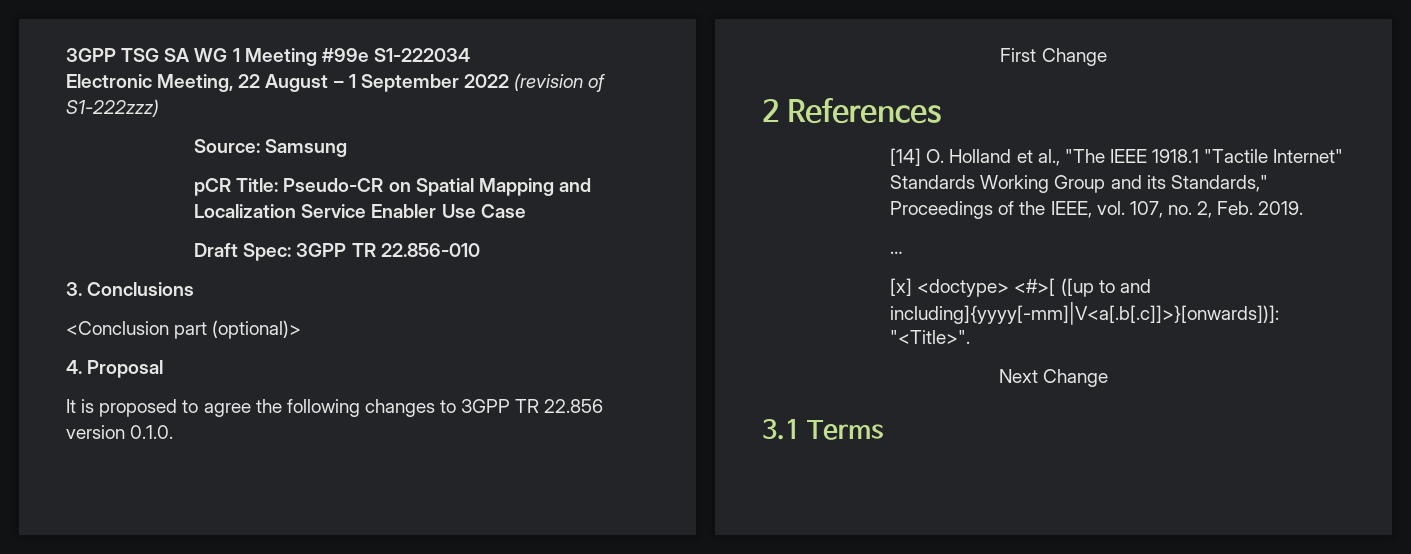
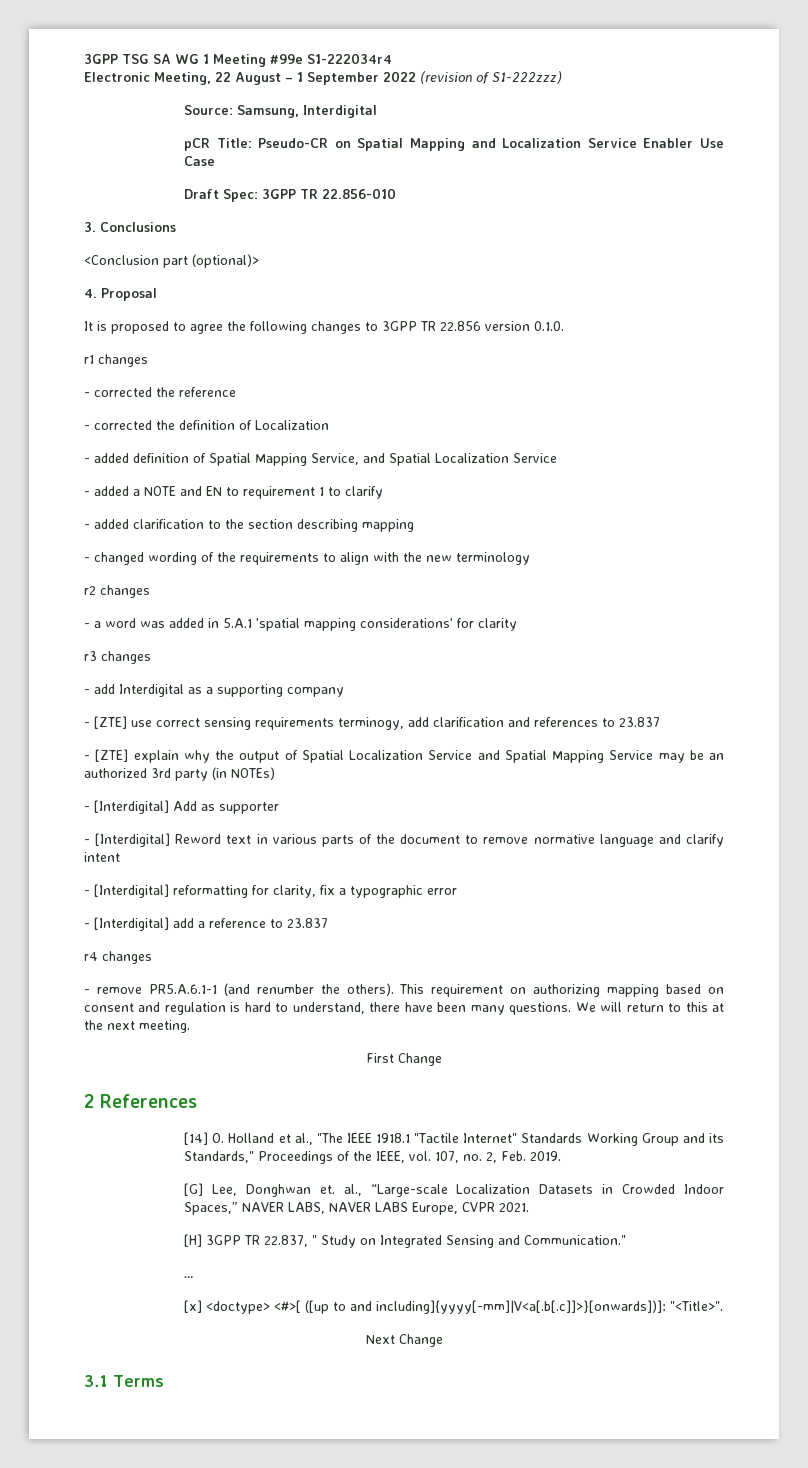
[373,48,470,62] S1-222034 -> [307,53,392,64] S1-222034r4
[265,139,348,157] Samsung -> [237,105,378,118] Samsung, Interdigital
(174, 432) none -> [84,354,148,367] [84,387,236,397] [84,420,329,430] [84,453,557,466] [84,486,383,499] [84,519,414,532] [84,552,530,565] [84,585,150,598] [84,618,517,631] [84,651,151,664] [84,684,344,697] [84,716,660,730] [84,749,724,763] [84,767,275,781] [84,800,279,814] [84,833,724,847] [84,852,120,862] [84,884,457,898] [84,917,328,931] [84,951,152,964] [84,983,724,997] [84,1002,725,1015] [84,1020,190,1033] // r1 changes // - corrected the reference // - corrected the definition of Localization // - added definition of Spatial Mapping Service, and Spatial Localization Service // - added a NOTE and EN to requirement 1 to clarify // - added clarification to the section describing mapping // - changed wording of the requirements to align with the new terminology // r2 changes // - a word was added in 5.A.1 'spatial mapping considerations' for clarity // r3 changes // - add Interdigital as a supporting company // - [ZTE] use correct sensing requirements terminogy, add clarification and references to 23.837 // - [ZTE] explain why the output of Spatial Localization Service and Spatial Mapping Service may be an authorized 3rd party (in NOTEs) // - [Interdigital] Add as supporter // - [Interdigital] Reword text in various parts of the document to remove normative language and clarify intent // - [Interdigital] reformatting for clarity, fix a typographic error // - [Interdigital] add a reference to 23.837 // r4 changes // - remove PR5.A.6.1-1 (and renumber the others). This requirement on authorizing mapping based on consent and regulation is hard to understand, there have been many questions. We will return to this at the next meeting.
(1304, 208) none -> [184,1183,724,1197] [184,1202,530,1215] [184,1234,627,1248] // [G] Lee, Donghwan et. al., “Large-scale Localization Datasets in Crowded Indoor Spaces,” NAVER LABS, NAVER LABS Europe, CVPR 2021. // [H] 3GPP TR 22.837, " Study on Integrated Sensing and Communication."

